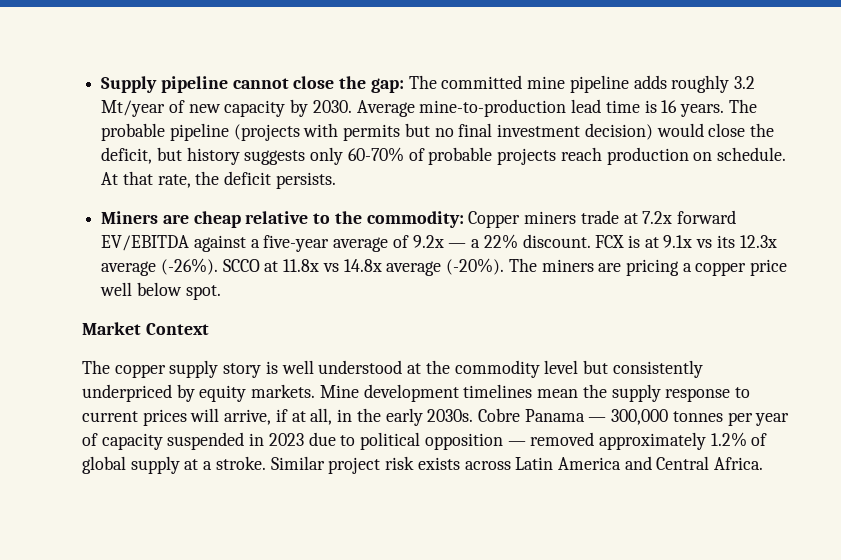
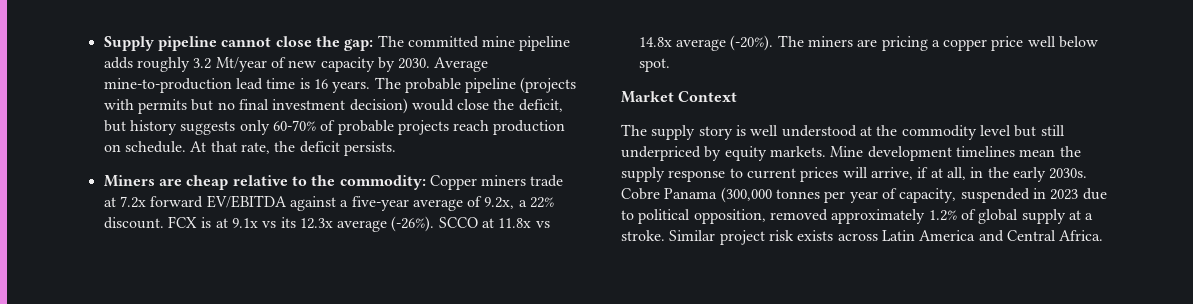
[412,235,467,248] 9.2x — -> [484,197,515,209] 9.2x,
[114,364,166,378] copper -> (647, 130) none
[612,360,703,378] consistently -> [1040,125,1065,136] still
[588,409,669,425] — 300,000 -> [720,187,772,203] (300,000
[101,433,163,450] capacity -> [899,188,957,203] capacity,
[424,433,526,450] opposition — -> [693,209,766,224] opposition,

